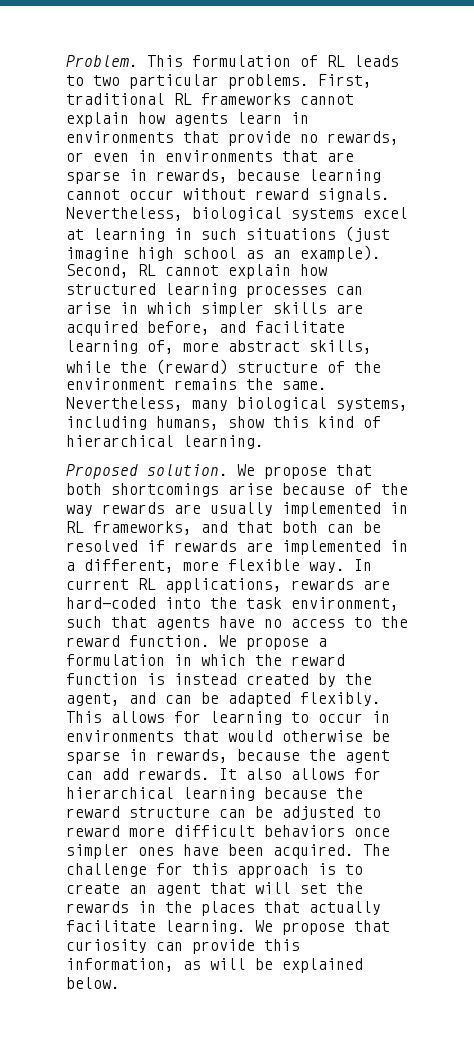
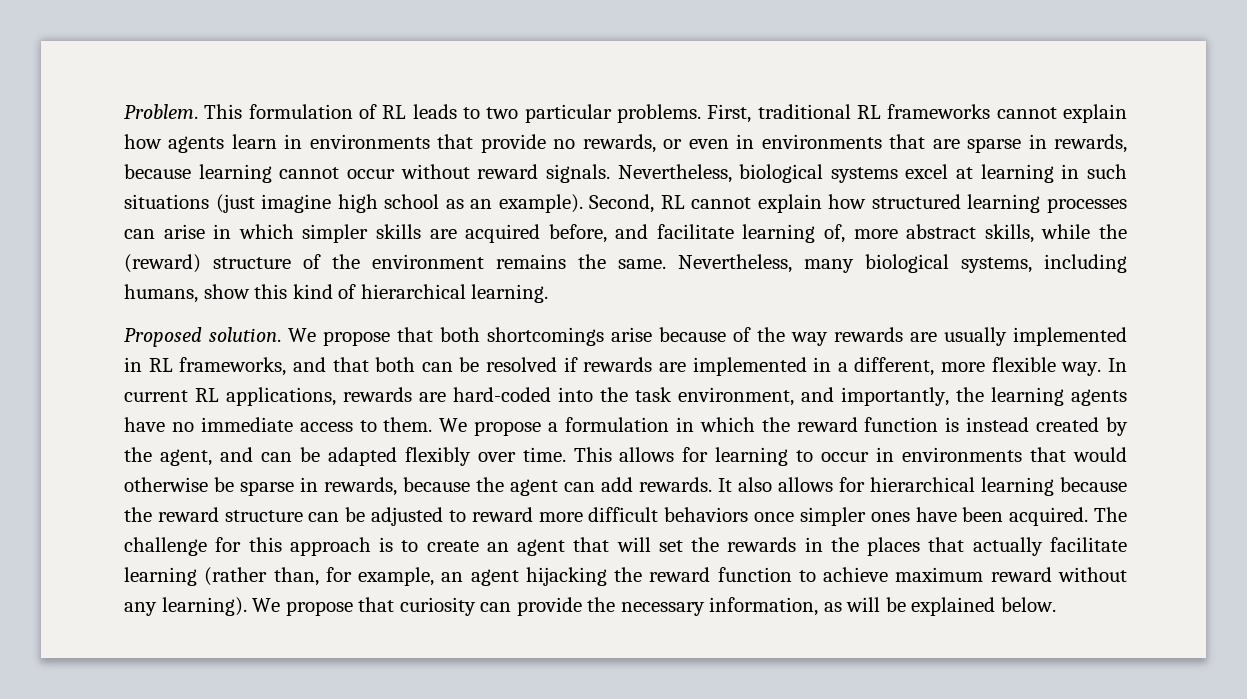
[66,616,147,628] such that -> [801,387,1064,406] and importantly, the learning
(282, 623) none -> [200,417,293,432] immediate
[381,616,408,628] [66,635,210,647] the reward function. -> [383,417,433,432] them.
[300,692,381,706] flexibly. -> [404,447,566,466] flexibly over time.
[165,920,246,934] learning. -> [124,567,1127,586] [124,597,247,616] learning (rather than, for example, an agent hijacking the reward function to achieve maximum reward without any learning).
[264,939,300,951] this -> [587,597,705,616] the necessary

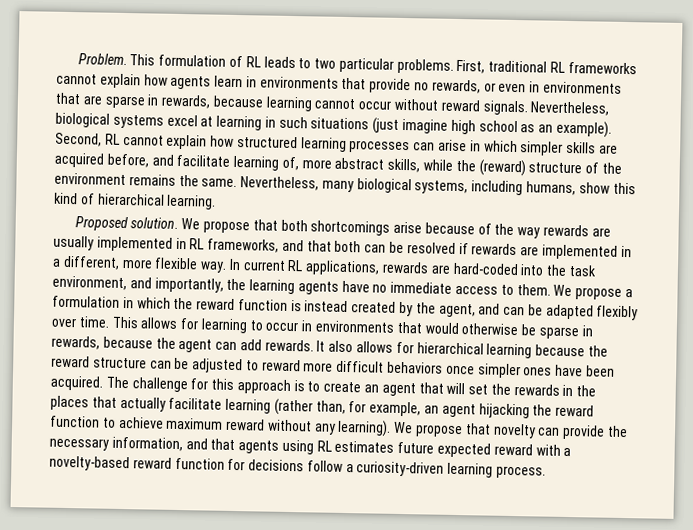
[399,597,476,616] curiosity -> [492,423,536,439] novelty
[823,597,1057,616] as will be explained below. -> [185,438,572,458] [49,455,547,479] and that agents using RL estimates future expected reward with a novelty-based reward function for decisions follow a curiosity-driven learning process.

